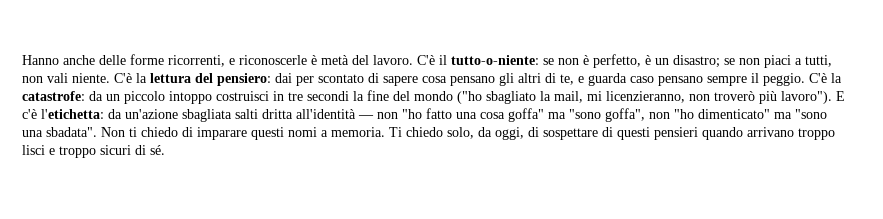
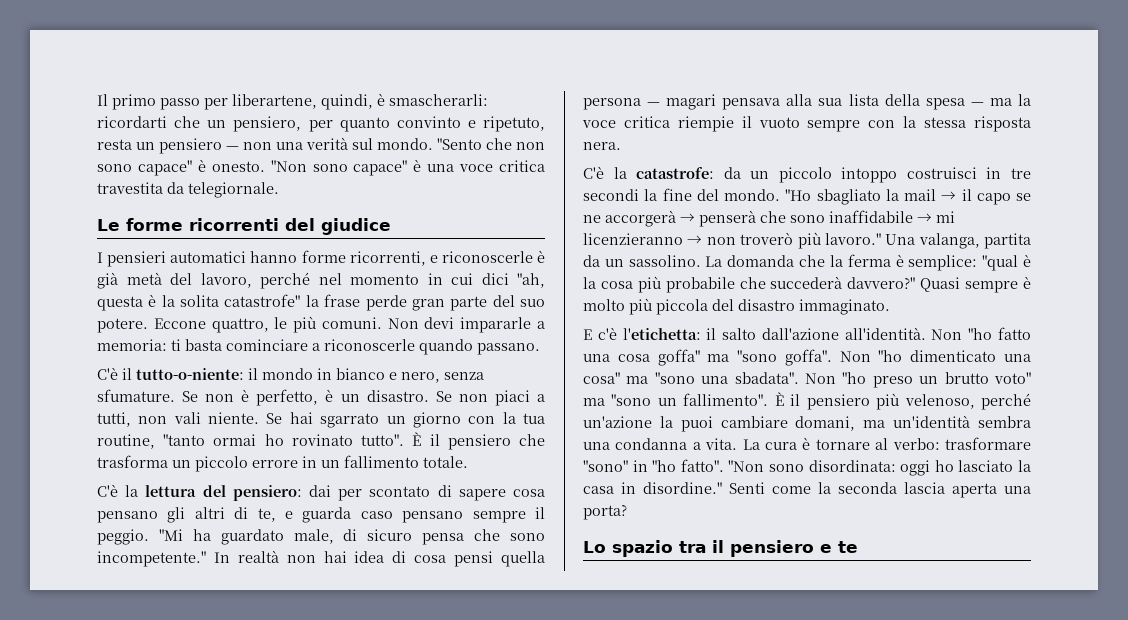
[22,55,126,65] Hanno anche delle -> [97,93,488,110] [97,116,545,132] [97,137,545,154] [97,159,545,176] [97,182,279,198] [97,218,391,235] [97,251,298,267] Il primo passo per liberartene, quindi, è smascherarli: ricordarti che un pensiero, per quanto convinto e ripetuto, resta un pensiero — non una verità sul mondo. "Sento che non sono capace" è onesto. "Non sono capace" è una voce critica travestita da telegiornale. // Le forme ricorrenti del giudice // I pensieri automatici hanno
(317, 60) none -> [97,272,118,289] già
[373,55,554,65] lavoro. C'è il tutto-o-niente: se -> [200,272,545,289] [97,294,545,311] [97,316,545,333] [97,339,540,355] [97,367,484,383] [97,389,199,402] lavoro, perché nel momento in cui dici "ah, questa è la solita catastrofe" la frase perde gran parte del suo potere. Eccone quattro, le più comuni. Non devi impararle a memoria: ti basta cominciare a riconoscerle quando passano. // C'è il tutto-o-niente: il mondo in bianco e nero, senza sfumature. Se
[673,55,735,68] disastro; se -> [366,390,452,402] disastro. Se
(110, 78) none -> [266,412,545,428] [97,432,545,450] [97,455,468,472] Se hai sgarrato un giorno con la tua routine, "tanto ormai ho rovinato tutto". È il pensiero che trasforma un piccolo errore in un fallimento totale. //
(805, 79) none -> [158,529,546,545] [97,550,546,567] [583,94,1031,110] [582,116,1031,132] [583,142,621,150] "Mi ha guardato male, di sicuro pensa che sono incompetente." In realtà non hai idea di cosa pensi quella persona — magari pensava alla sua lista della spesa — ma la voce critica riempie il vuoto sempre con la stessa risposta nera. //
[414,91,845,104] [22,109,398,122] mondo ("ho sbagliato la mail, mi licenzieranno, non troverò più lavoro"). E c'è l'etichetta: da un'azione sbagliata salti dritta all'identità — non -> [724,189,1031,205] [583,210,955,227] [583,232,1031,249] [583,254,1031,271] [583,276,1031,293] [583,298,890,315] [583,327,963,340] mondo. "Ho sbagliato la mail → il capo se ne accorgerà → penserà che sono inaffidabile → mi licenzieranno → non troverò più lavoro." Una valanga, partita da un sassolino. La domanda che la ferma è semplice: "qual è la cosa più probabile che succederà davvero?" Quasi sempre è molto più piccola del disastro immaginato. // E c'è l'etichetta: il salto dall'azione all'identità. Non
[605,108,770,122] goffa", non "ho dimenticato" -> [784,349,1031,366] [583,372,620,384] goffa". Non "ho dimenticato una cosa"
[129,127,835,140] [22,145,165,158] ti chiedo di imparare questi nomi a memoria. Ti chiedo solo, da oggi, di sospettare di questi pensieri quando arrivano troppo lisci e troppo sicuri di sé. -> [842,372,1031,388] [583,392,1031,410] [583,415,1031,432] [583,437,1031,450] [583,459,1031,476] [583,482,1031,498] [583,504,627,520] [583,540,858,557] "ho preso un brutto voto" ma "sono un fallimento". È il pensiero più velenoso, perché un'azione la puoi cambiare domani, ma un'identità sembra una condanna a vita. La cura è tornare al verbo: trasformare "sono" in "ho fatto". "Non sono disordinata: oggi ho lasciato la casa in disordine." Senti come la seconda lascia aperta una porta? // Lo spazio tra il pensiero e te

